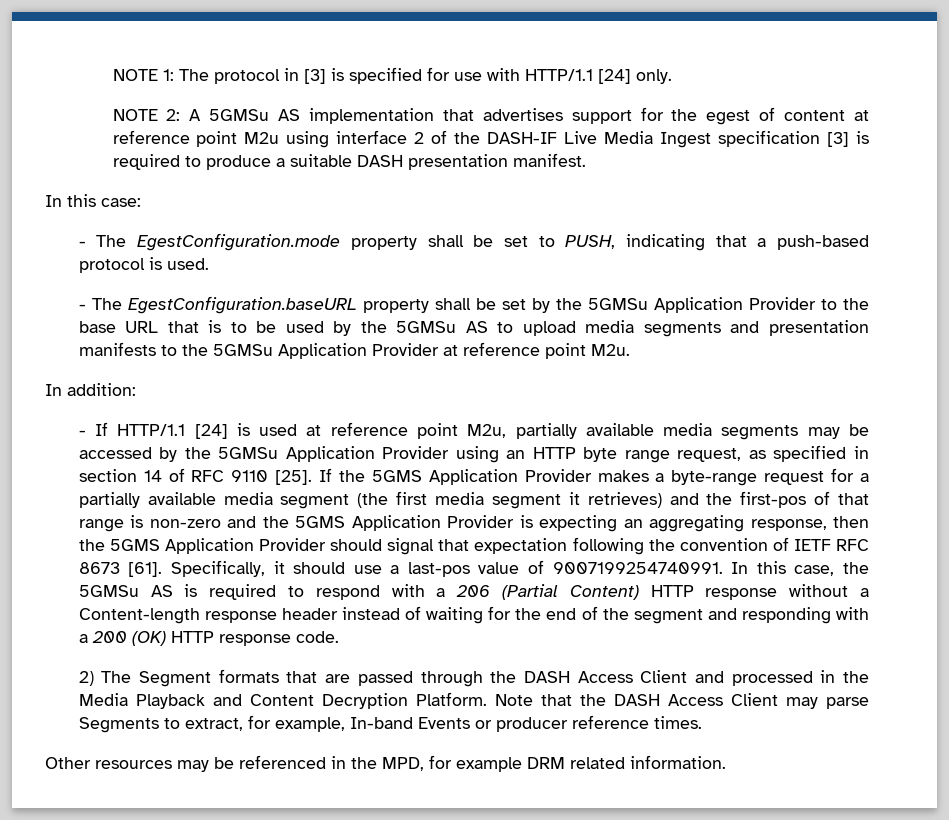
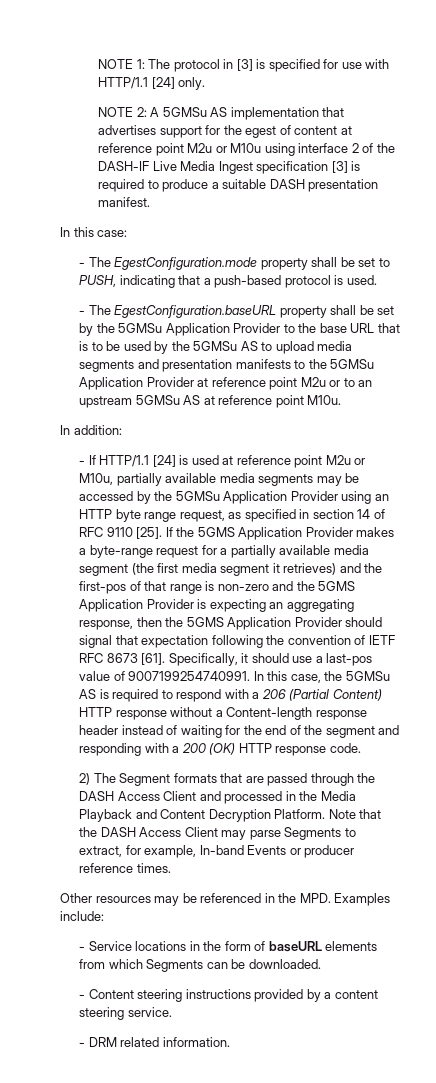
(280, 138) none -> [215,143,262,153] or M10u
[590,344,630,356] M2u. -> [300,377,373,387] [79,395,342,408] M2u or to an upstream 5GMSu AS at reference point M10u.
[467,424,507,438] M2u, -> [325,455,366,465] [79,473,114,485] M2u or M10u,
[382,755,522,772] MPD, for example -> [299,893,391,906] [60,911,104,921] [79,941,378,952] [79,959,321,972] [79,989,378,1002] [79,1007,172,1020] [79,1042,86,1047] MPD. Examples include: // - Service locations in the form of baseURL elements from which Segments can be downloaded. // - Content steering instructions provided by a content steering service. // -

